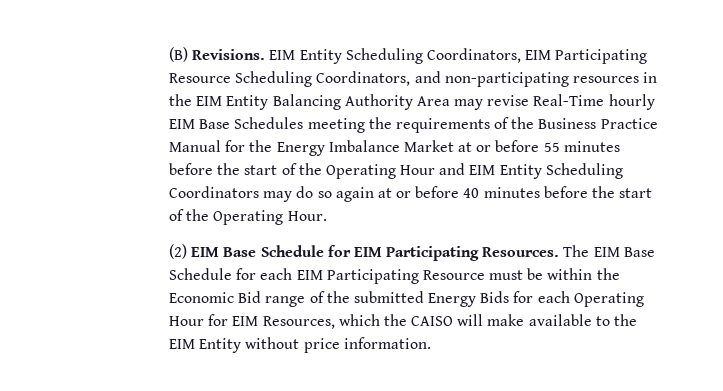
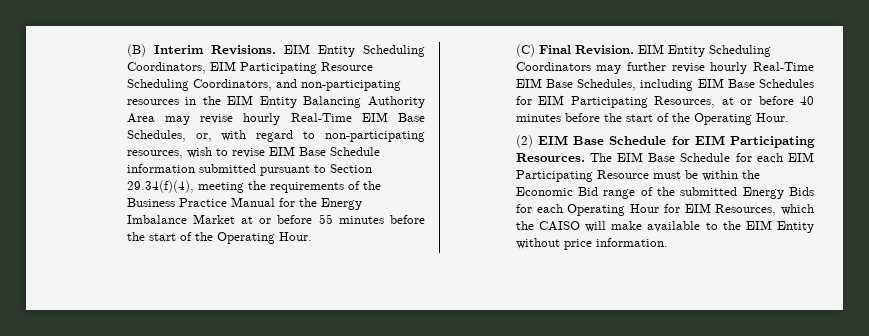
(188, 54) none -> [153,45,204,54] Interim
[533,94,655,110] [168,117,304,129] Real-Time hourly EIM Base Schedules -> [243,112,425,125] [126,130,425,142] [126,146,380,159] [126,164,372,176] [126,180,194,193] hourly Real-Time EIM Base Schedules, or, with regard to non-participating resources, wish to revise EIM Base Schedule information submitted pursuant to Section 29.34(f)(4),
[400,163,466,175] Hour and -> [278,232,312,241] [515,44,634,57] Hour. // (C) Final Revision.
[296,186,374,202] do so again -> [627,62,814,74] [515,78,814,91] [515,95,716,108] further revise hourly Real-Time EIM Base Schedules, including EIM Base Schedules for EIM Participating Resources,

